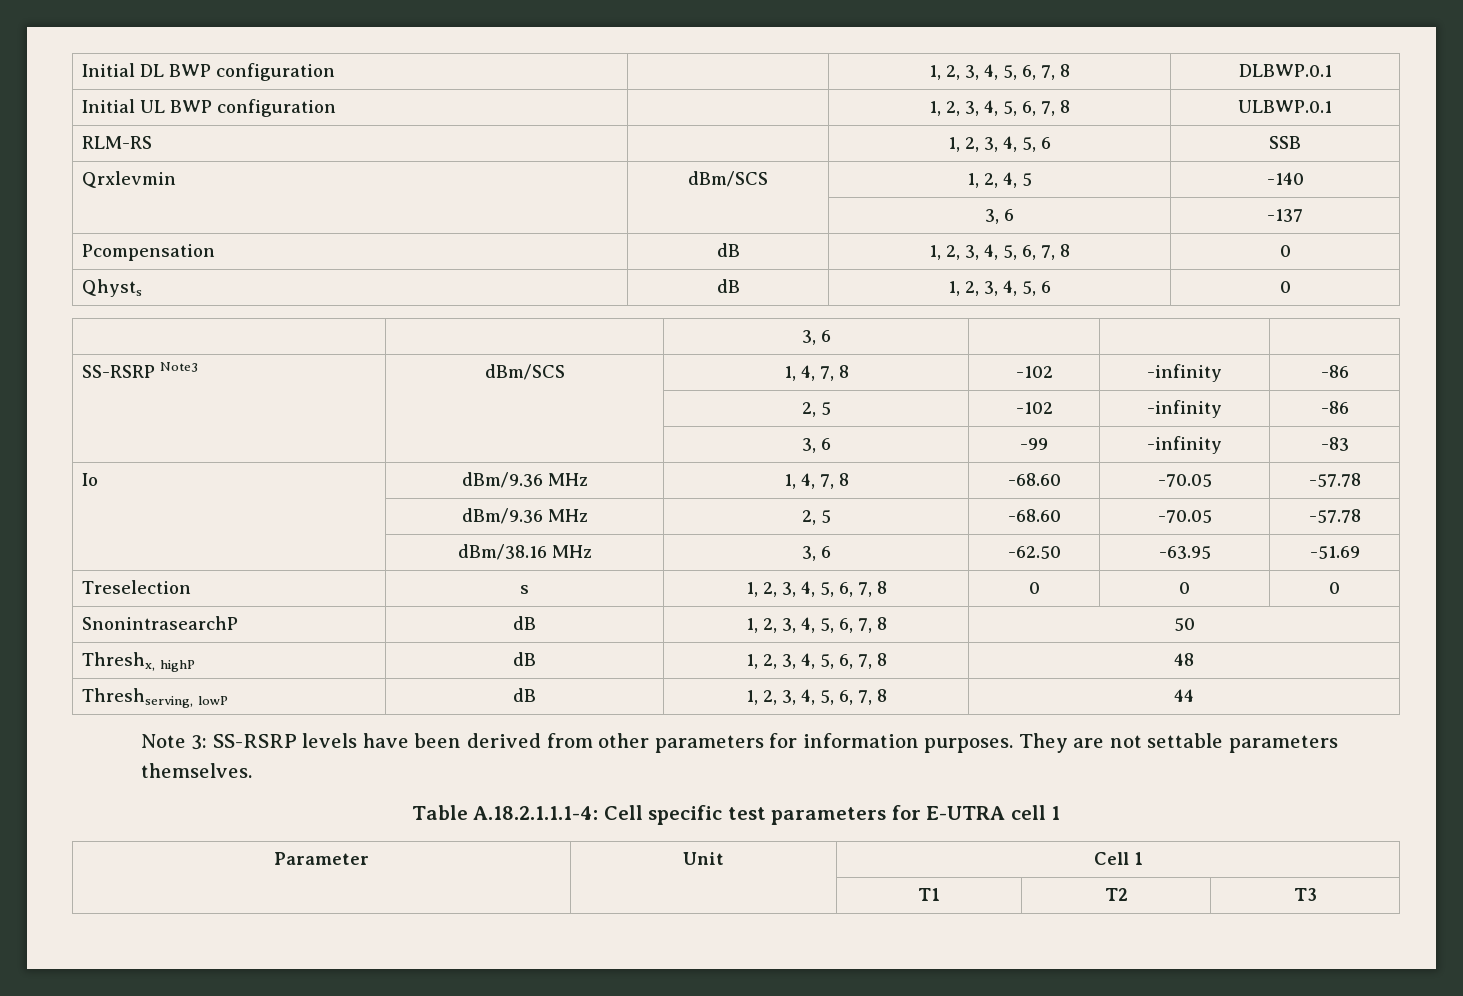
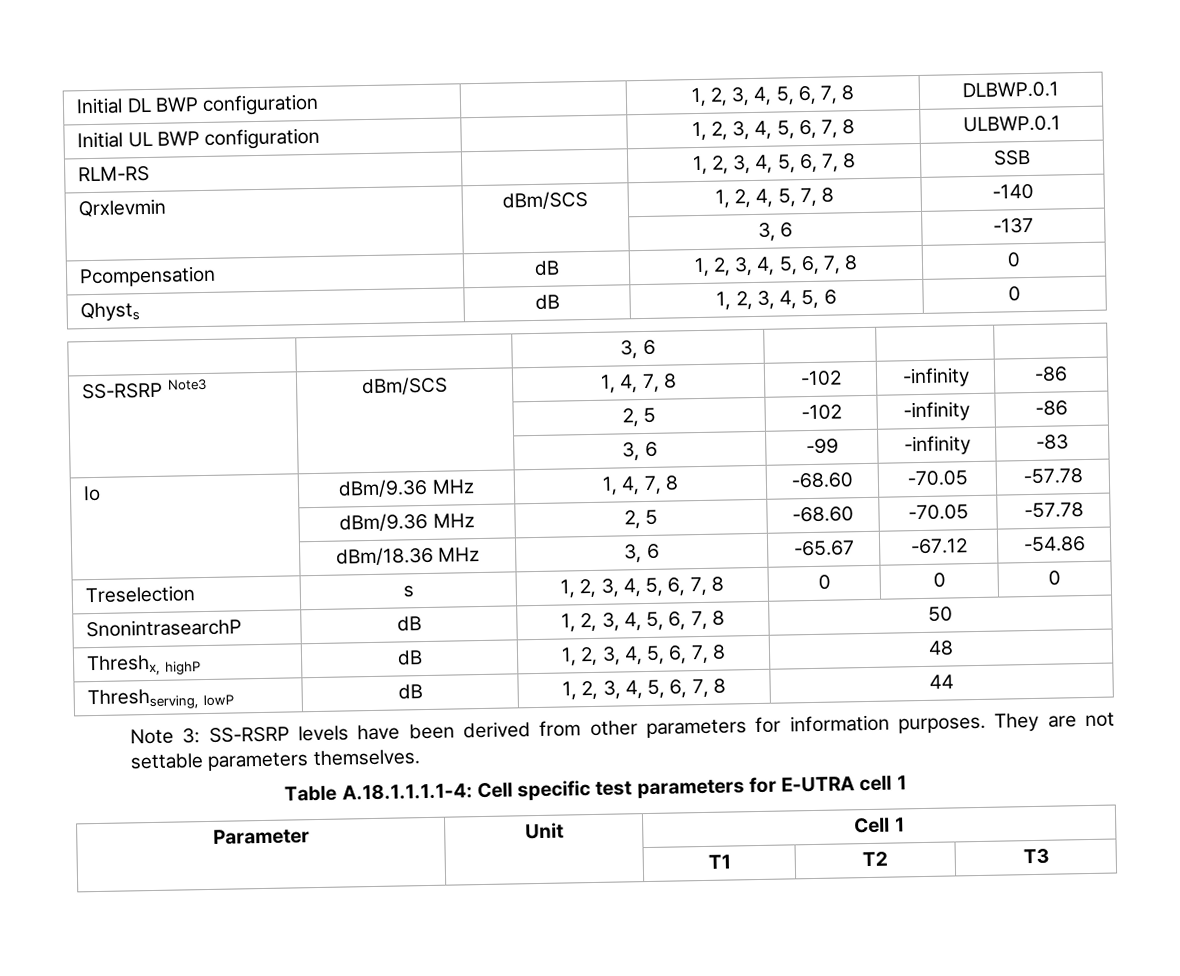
[1041,137,1051,149] 6 -> [798,153,857,173] 6, 7, 8
[1022,173,1032,186] 5 -> [777,187,835,207] 5, 7, 8
[457,544,547,560] dBm/38.16 -> [335,546,434,567] dBm/18.36
[1007,546,1061,559] [1158,546,1211,559] [1309,546,1360,559] -62.50 | -63.95 | -51.69 -> [793,540,855,557] [909,538,968,555] [1022,536,1086,553] -65.67 | -67.12 | -54.86
[473,806,599,820] A.18.2.1.1.1-4: -> [341,783,473,801] A.18.1.1.1.1-4:

